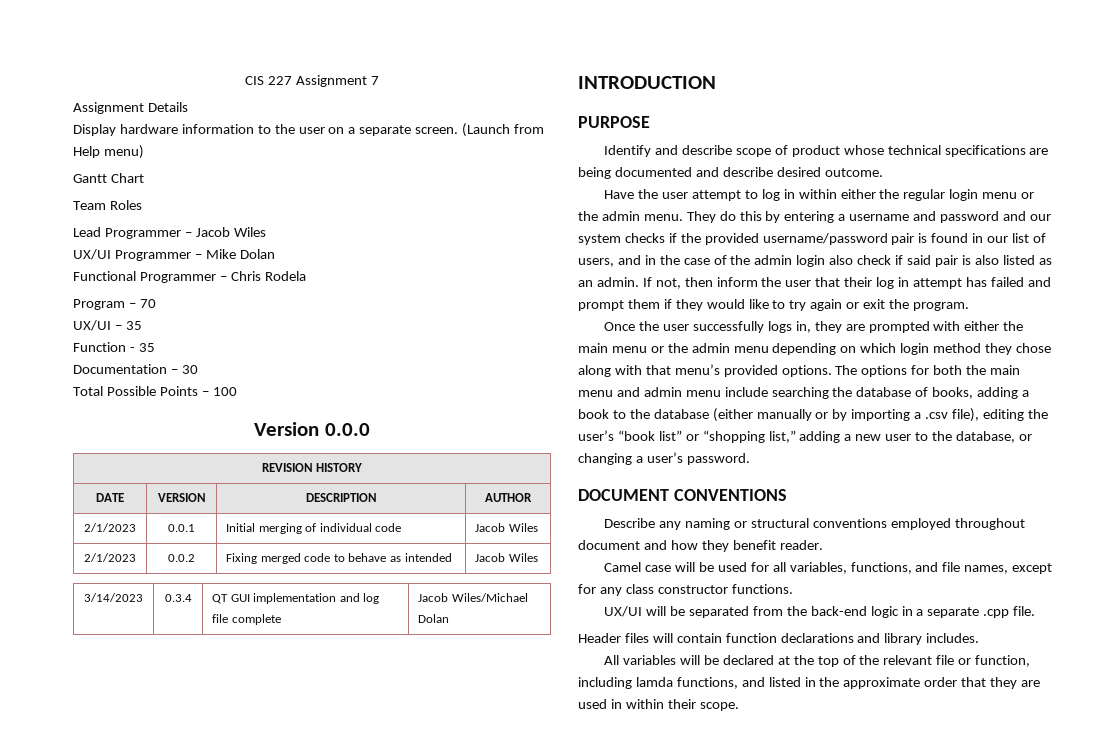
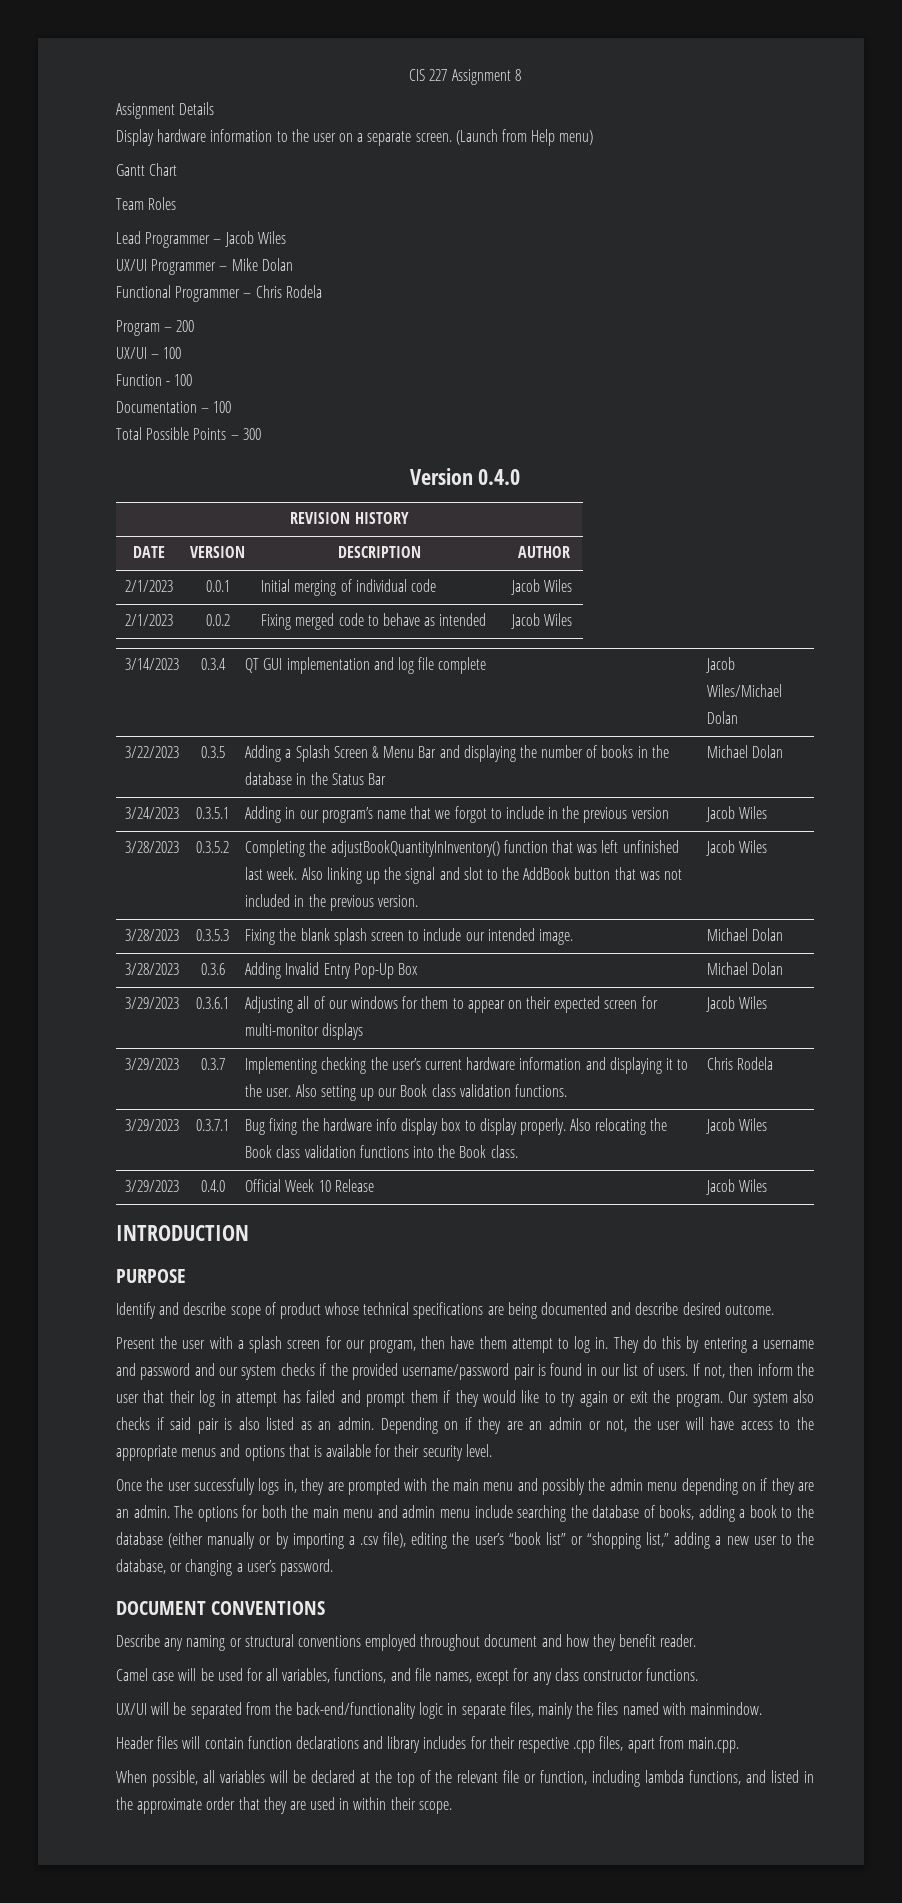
[370,76,379,85] 7 -> [514,69,521,81] 8
[139,299,156,308] 70 -> [176,320,195,332] 200
[125,321,142,330] 35 -> [163,347,182,359] 100
[138,343,155,352] 35 -> [174,374,193,386] 100
[181,365,198,374] 30 -> [213,401,232,413] 100
[212,387,237,396] 100 -> [242,428,261,440] 300
[324,423,370,436] 0.0.0 -> [478,469,521,485] 0.4.0
(450, 618) none -> [125,746,179,758] [200,746,225,758] [245,745,669,762] [245,772,386,785] [707,745,784,758] [125,807,179,819] [196,807,229,819] [245,806,669,823] [706,806,768,822] [125,841,179,853] [196,841,229,853] [245,840,679,857] [245,867,683,884] [245,894,418,911] [706,840,768,856] [125,929,179,941] [196,929,229,941] [245,928,573,945] [707,928,784,941] [125,963,179,975] [200,963,225,975] [245,962,418,979] [707,962,784,975] [125,997,179,1009] [196,997,229,1009] [245,996,658,1013] [245,1023,364,1040] [706,996,768,1012] [125,1058,179,1070] [200,1058,225,1070] [245,1057,689,1074] [245,1084,567,1101] [707,1057,774,1070] [125,1119,179,1131] [196,1119,229,1131] [245,1118,668,1135] [245,1145,518,1158] [706,1118,768,1134] [125,1180,179,1192] [200,1180,225,1192] [245,1179,374,1192] [706,1179,768,1195] // 3/22/2023 | 0.3.5 | Adding a Splash Screen & Menu Bar and displaying the number of books in the database in the Status Bar | Michael Dolan // 3/24/2023 | 0.3.5.1 | Adding in our program’s name that we forgot to include in the previous version | Jacob Wiles // 3/28/2023 | 0.3.5.2 | Completing the adjustBookQuantityInInventory() function that was left unfinished last week. Also linking up the signal and slot to the AddBook button that was not included in the previous version. | Jacob Wiles // 3/28/2023 | 0.3.5.3 | Fixing the blank splash screen to include our intended image. | Michael Dolan // 3/28/2023 | 0.3.6 | Adding Invalid Entry Pop-Up Box | Michael Dolan // 3/29/2023 | 0.3.6.1 | Adjusting all of our windows for them to appear on their expected screen for multi-monitor displays | Jacob Wiles // 3/29/2023 | 0.3.7 | Implementing checking the user’s current hardware information and displaying it to the user. Also setting up our Book class validation functions. | Chris Rodela // 3/29/2023 | 0.3.7.1 | Bug fixing the hardware info display box to display properly. Also relocating the Book class validation functions into the Book class. | Jacob Wiles // 3/29/2023 | 0.4.0 | Official Week 10 Release | Jacob Wiles
[604,189,1035,201] [578,211,683,221] Have the user attempt to log in within either the regular login menu or the admin menu. -> [116,1336,609,1353] Present the user with a splash screen for our program, then have them attempt to log in.
[578,255,1052,267] [578,277,639,287] users, and in the case of the admin login also check if said pair is also listed as an admin. -> [658,1367,689,1376] users.
(969, 306) none -> [728,1390,814,1407] [116,1417,814,1434] [116,1444,492,1461] Our system also checks if said pair is also listed as an admin. Depending on if they are an admin or not, the user will have access to the appropriate menus and options that is available for their security level.
[964,321,1024,331] [578,343,664,353] either the main menu or -> [431,1478,586,1495] the main menu and possibly
[860,343,1051,355] [578,364,832,377] which login method they chose along with that menu’s provided options. -> [760,1478,815,1495] [116,1505,170,1518] if they are an admin.
[810,606,867,616] back-end -> [296,1702,417,1719] back-end/functionality
[916,606,1036,618] a separate .cpp file. -> [461,1702,762,1719] separate files, mainly the files named with mainmindow.
[926,633,980,643] [604,655,620,665] includes. // All -> [423,1736,739,1753] [116,1770,215,1787] includes for their respective .cpp files, apart from main.cpp. // When possible, all
[635,677,673,687] lamda -> [645,1770,685,1783] lambda

